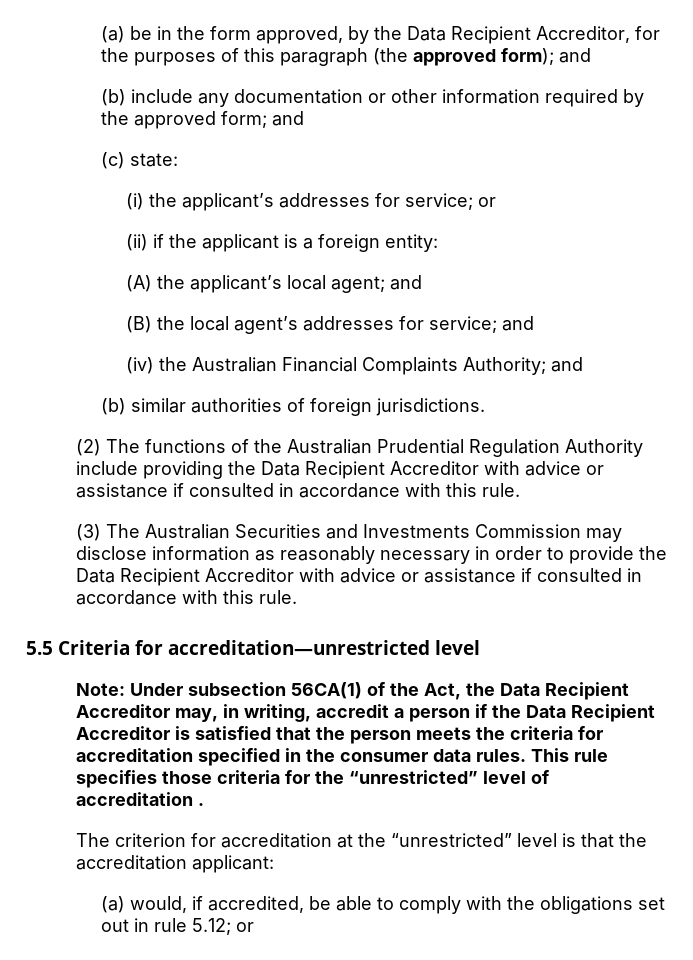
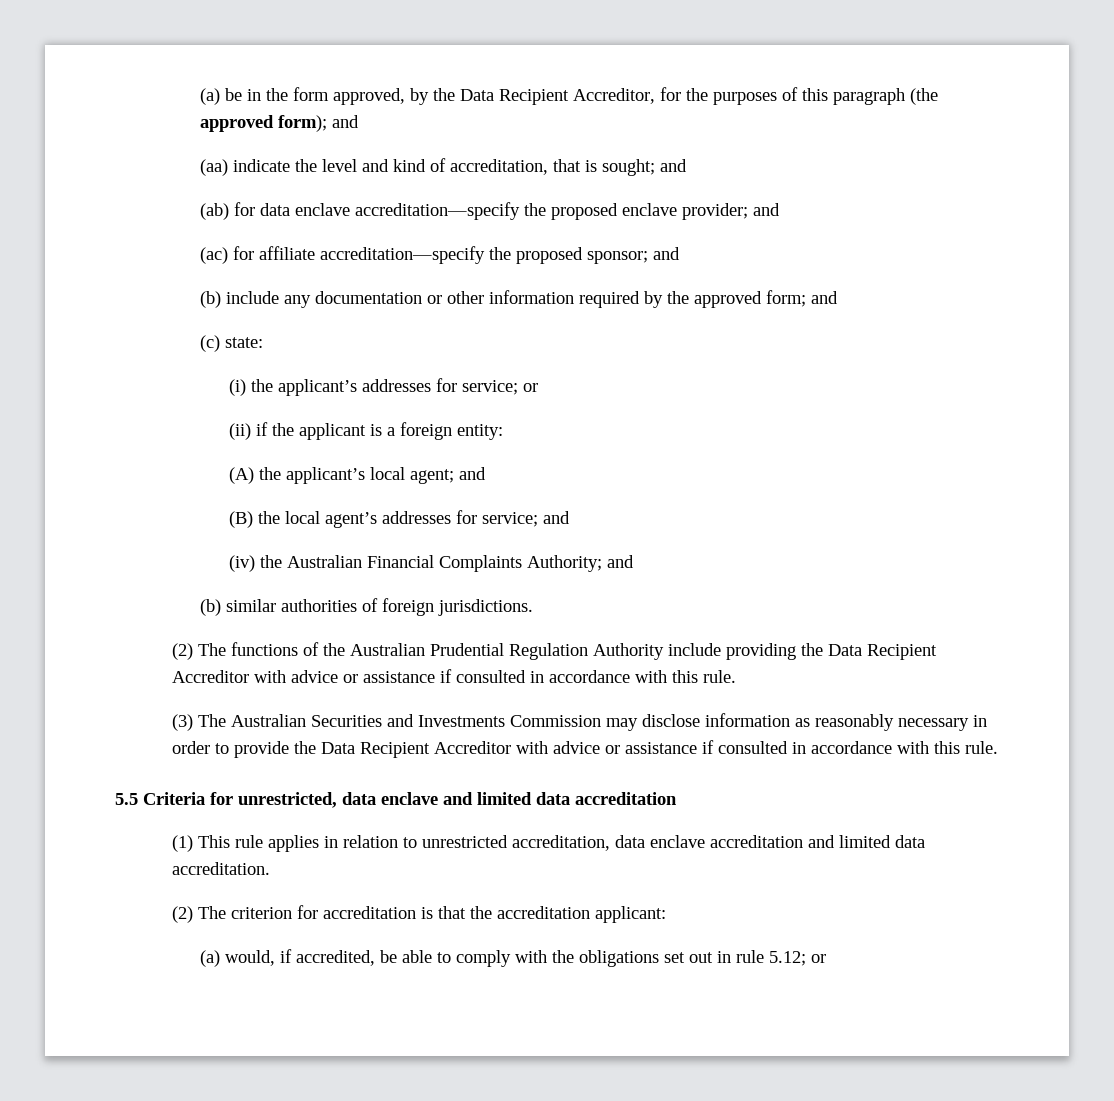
(591, 55) none -> [200,158,688,176] [200,202,781,220] [200,246,681,264] // (aa) indicate the level and kind of accreditation, that is sought; and // (ab) for data enclave accreditation—specify the proposed enclave provider; and // (ac) for affiliate accreditation—specify the proposed sponsor; and
[168,640,480,655] [75,682,629,700] [75,704,655,722] [75,726,603,744] [75,748,608,766] [75,770,549,788] [75,792,204,806] [75,833,557,848] accreditation—unrestricted level // Note: Under subsection 56CA(1) of the Act, the Data Recipient Accreditor may, in writing, accredit a person if the Data Recipient Accreditor is satisfied that the person meets the criteria for accreditation specified in the consumer data rules. This rule specifies those criteria for the “unrestricted” level of accreditation . // The criterion for accreditation at the “unrestricted” level -> [238,792,677,808] [171,835,925,852] [171,862,270,875] [171,905,416,923] unrestricted, data enclave and limited data accreditation // (1) This rule applies in relation to unrestricted accreditation, data enclave accreditation and limited data accreditation. // (2) The criterion for accreditation

